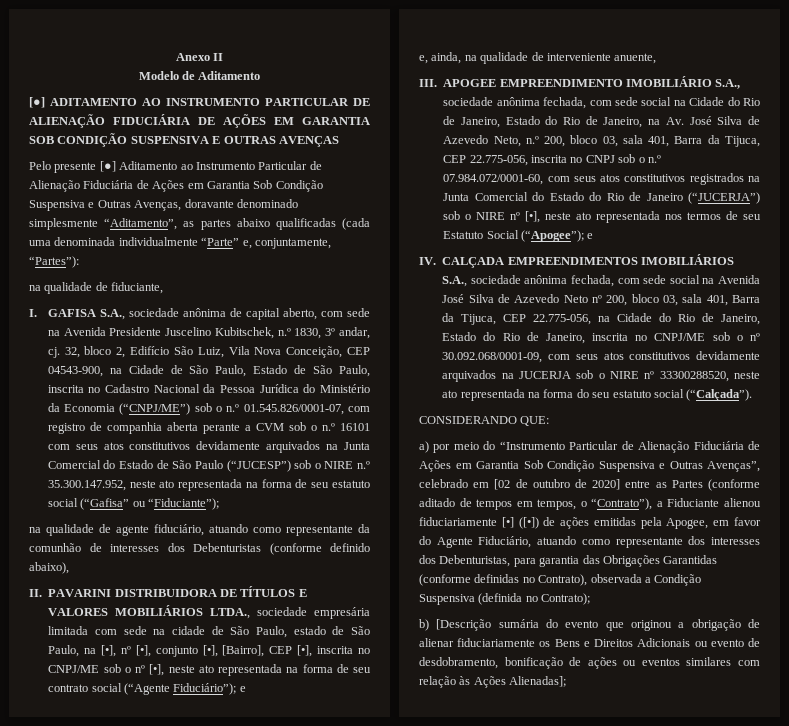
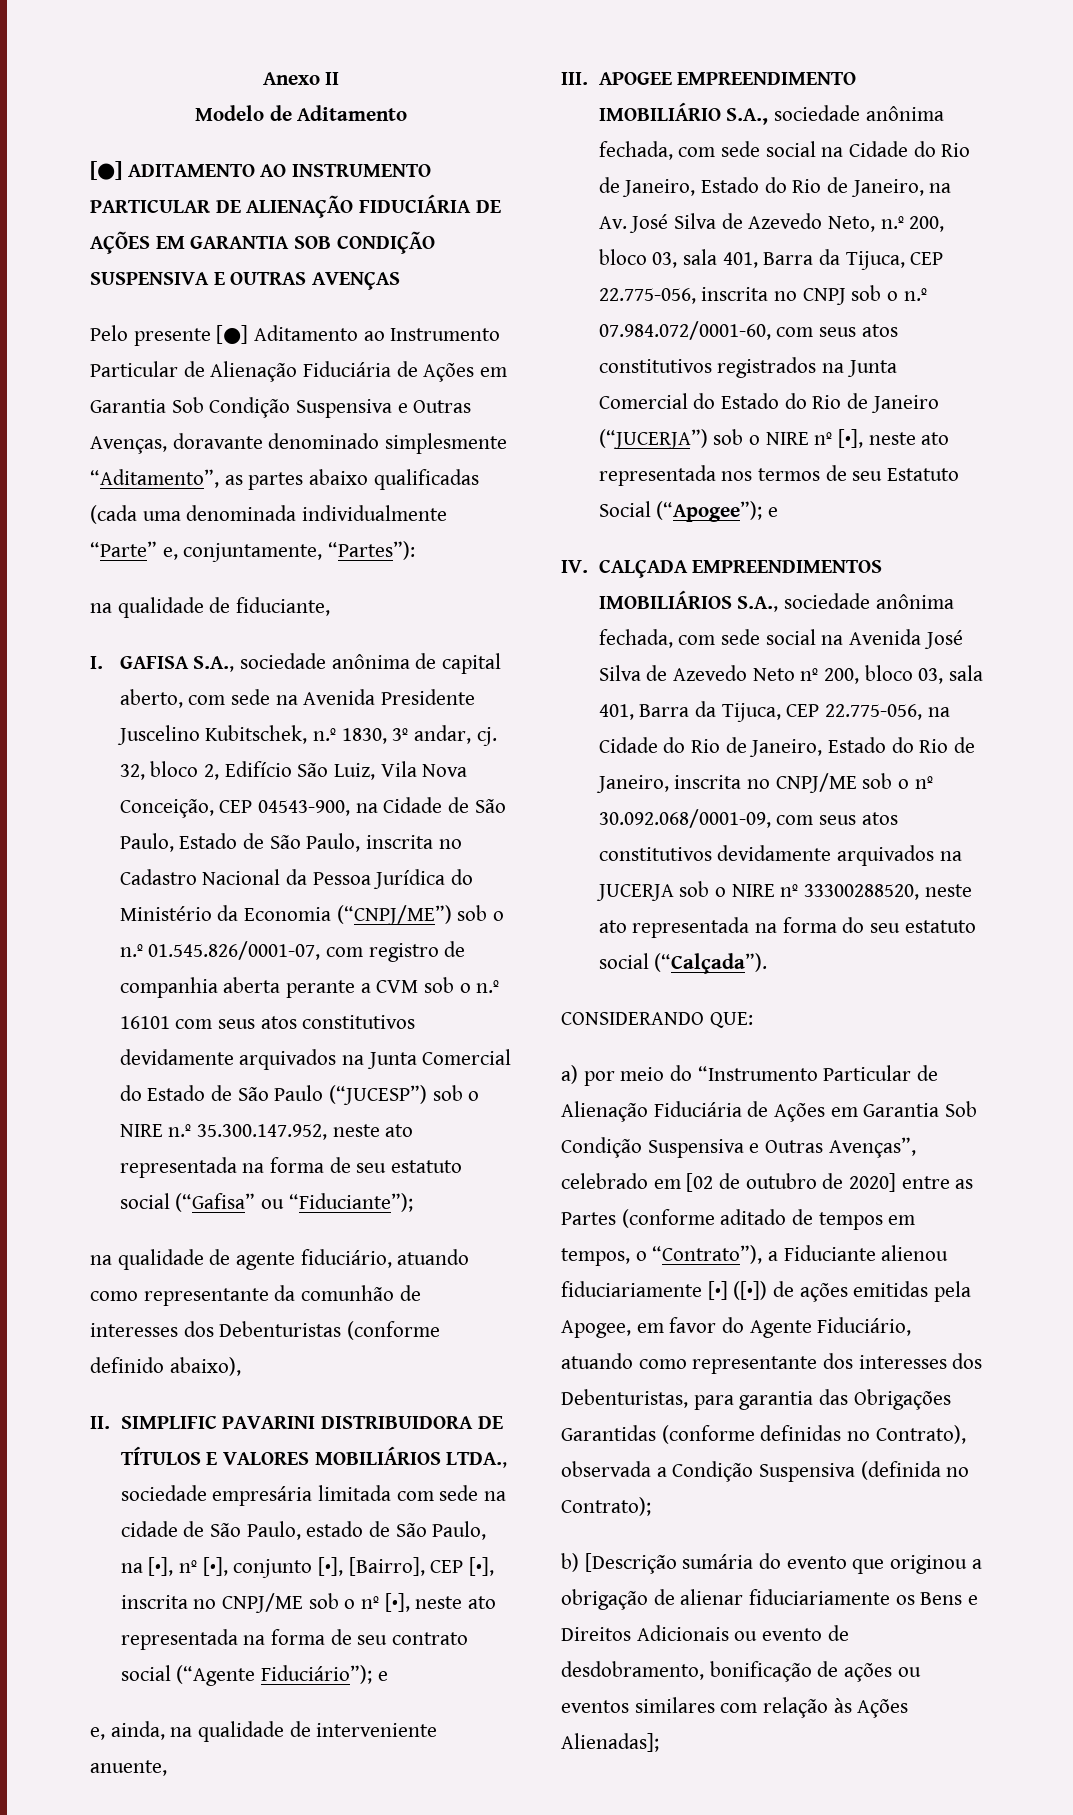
(42, 593) none -> [120,1416,217,1429] SIMPLIFIC

